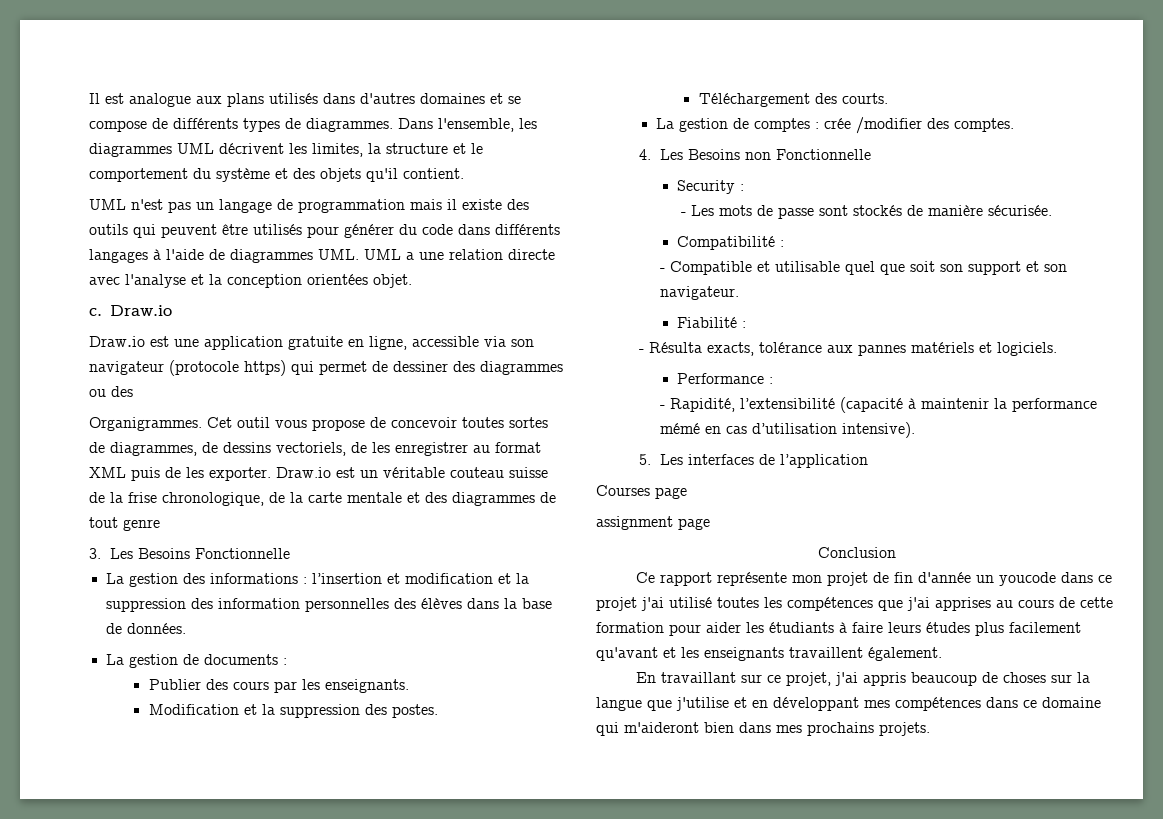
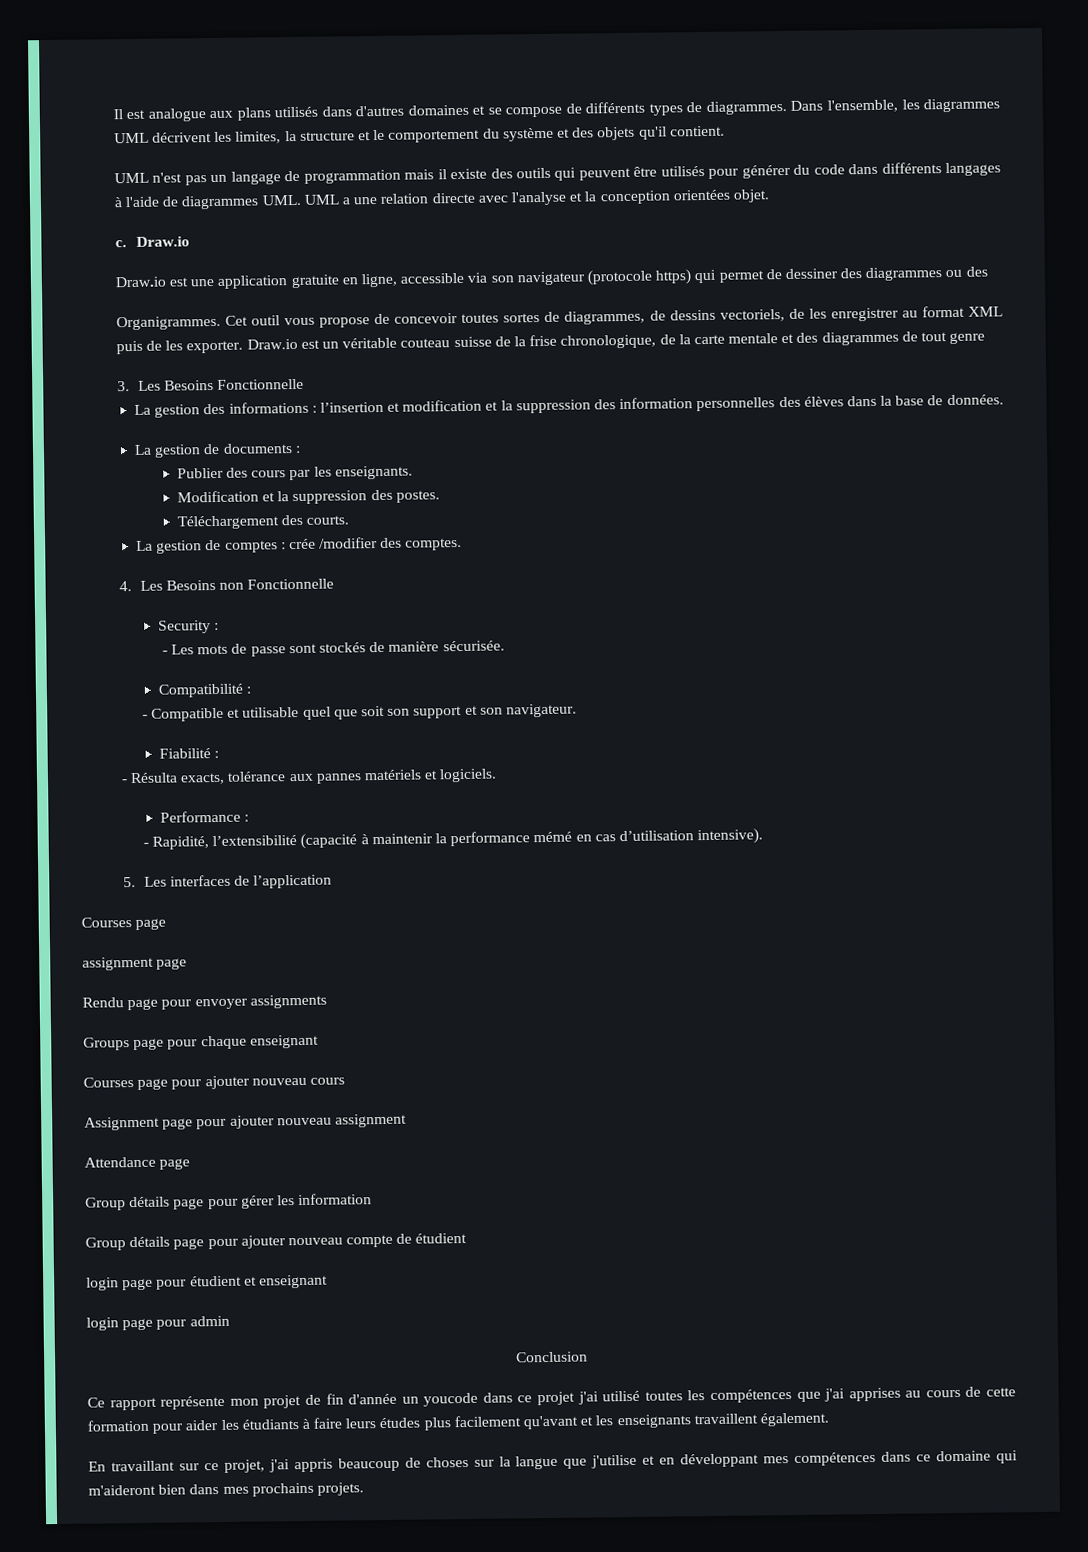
(710, 524) none -> [82,994,327,1011] [83,1034,319,1051] [83,1075,345,1090] [84,1113,407,1131] [84,1156,191,1170] [85,1193,373,1211] [85,1232,468,1251] [86,1274,328,1291] [86,1315,230,1331] // Rendu page pour envoyer assignments // Groups page pour chaque enseignant // Courses page pour ajouter nouveau cours // Assignment page pour ajouter nouveau assignment // Attendance page // Group détails page pour gérer les information // Group détails page pour ajouter nouveau compte de étudient // login page pour étudient et enseignant // login page pour admin

